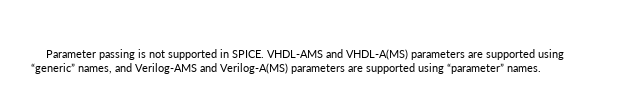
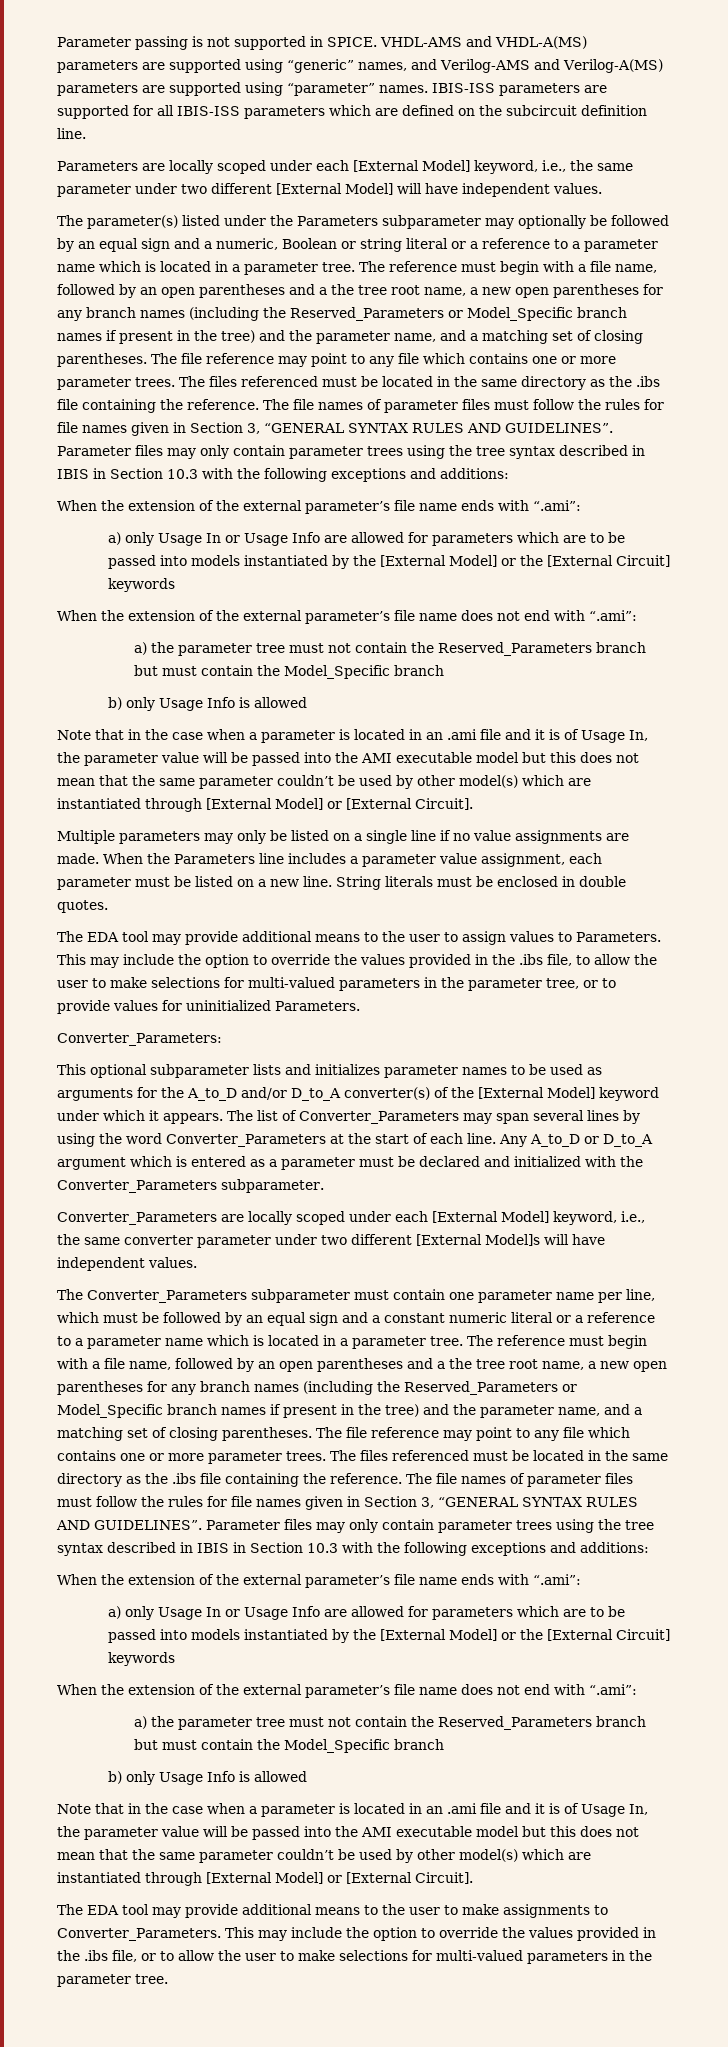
(541, 69) none -> [432,83,607,96] [57,105,647,119] [57,128,86,139] [57,160,633,174] [57,183,602,197] [57,215,669,229] [57,238,658,252] [57,261,657,275] [57,284,663,298] [57,307,627,321] [57,330,643,344] [57,353,616,367] [57,376,660,390] [57,399,664,413] [57,422,613,436] [57,445,645,459] [57,468,509,482] [57,500,581,514] [108,532,626,546] [108,555,671,569] [108,578,176,592] [57,610,637,624] [134,642,647,656] [134,665,445,679] [108,697,308,711] [57,729,648,743] [57,752,639,766] [57,775,591,789] [57,798,473,812] [57,830,629,844] [57,853,602,867] [57,876,626,890] [57,900,108,913] [57,931,661,945] [57,954,657,968] [57,977,616,991] [57,1000,360,1014] [57,1033,222,1046] [57,1064,602,1078] [57,1087,659,1101] [57,1110,640,1124] [57,1133,653,1147] [57,1156,643,1170] [57,1179,324,1193] [57,1211,645,1225] [57,1234,605,1248] [57,1257,197,1271] [57,1289,655,1303] [57,1312,655,1326] [57,1335,647,1349] [57,1358,667,1372] [57,1381,577,1395] [57,1404,642,1418] [57,1427,630,1441] [57,1450,668,1464] [57,1473,633,1487] [57,1496,638,1510] [56,1519,654,1533] [57,1542,649,1556] [57,1574,581,1588] [108,1606,626,1620] [108,1629,671,1643] [108,1652,176,1666] [57,1684,637,1698] [134,1716,647,1730] [134,1739,445,1753] [108,1771,308,1785] [57,1803,648,1817] [57,1826,639,1840] [57,1849,591,1863] [57,1872,473,1886] [57,1904,608,1918] [57,1927,656,1941] [57,1950,652,1964] [57,1974,168,1987] IBIS-ISS parameters are supported for all IBIS-ISS parameters which are defined on the subcircuit definition line. // Parameters are locally scoped under each [External Model] keyword, i.e., the same parameter under two different [External Model] will have independent values. // The parameter(s) listed under the Parameters subparameter may optionally be followed by an equal sign and a numeric, Boolean or string literal or a reference to a parameter name which is located in a parameter tree. The reference must begin with a file name, followed by an open parentheses and a the tree root name, a new open parentheses for any branch names (including the Reserved_Parameters or Model_Specific branch names if present in the tree) and the parameter name, and a matching set of closing parentheses. The file reference may point to any file which contains one or more parameter trees. The files referenced must be located in the same directory as the .ibs file containing the reference. The file names of parameter files must follow the rules for file names given in Section 3, “GENERAL SYNTAX RULES AND GUIDELINES”. Parameter files may only contain parameter trees using the tree syntax described in IBIS in Section 10.3 with the following exceptions and additions: // When the extension of the external parameter’s file name ends with “.ami”: // a) only Usage In or Usage Info are allowed for parameters which are to be passed into models instantiated by the [External Model] or the [External Circuit] keywords // When the extension of the external parameter’s file name does not end with “.ami”: // a) the parameter tree must not contain the Reserved_Parameters branch but must contain the Model_Specific branch // b) only Usage Info is allowed // Note that in the case when a parameter is located in an .ami file and it is of Usage In, the parameter value will be passed into the AMI executable model but this does not mean that the same parameter couldn’t be used by other model(s) which are instantiated through [External Model] or [External Circuit]. // Multiple parameters may only be listed on a single line if no value assignments are made. When the Parameters line includes a parameter value assignment, each parameter must be listed on a new line. String literals must be enclosed in double quotes. // The EDA tool may provide additional means to the user to assign values to Parameters. This may include the option to override the values provided in the .ibs file, to allow the user to make selections for multi-valued parameters in the parameter tree, or to provide values for uninitialized Parameters. // Converter_Parameters: // This optional subparameter lists and initializes parameter names to be used as arguments for the A_to_D and/or D_to_A converter(s) of the [External Model] keyword under which it appears. The list of Converter_Parameters may span several lines by using the word Converter_Parameters at the start of each line. Any A_to_D or D_to_A argument which is entered as a parameter must be declared and initialized with the Converter_Parameters subparameter. // Converter_Parameters are locally scoped under each [External Model] keyword, i.e., the same converter parameter under two different [External Model]s will have independent values. // The Converter_Parameters subparameter must contain one parameter name per line, which must be followed by an equal sign and a constant numeric literal or a reference to a parameter name which is located in a parameter tree. The reference must begin with a file name, followed by an open parentheses and a the tree root name, a new open parentheses for any branch names (including the Reserved_Parameters or Model_Specific branch names if present in the tree) and the parameter name, and a matching set of closing parentheses. The file reference may point to any file which contains one or more parameter trees. The files referenced must be located in the same directory as the .ibs file containing the reference. The file names of parameter files must follow the rules for file names given in Section 3, “GENERAL SYNTAX RULES AND GUIDELINES”. Parameter files may only contain parameter trees using the tree syntax described in IBIS in Section 10.3 with the following exceptions and additions: // When the extension of the external parameter’s file name ends with “.ami”: // a) only Usage In or Usage Info are allowed for parameters which are to be passed into models instantiated by the [External Model] or the [External Circuit] keywords // When the extension of the external parameter’s file name does not end with “.ami”: // a) the parameter tree must not contain the Reserved_Parameters branch but must contain the Model_Specific branch // b) only Usage Info is allowed // Note that in the case when a parameter is located in an .ami file and it is of Usage In, the parameter value will be passed into the AMI executable model but this does not mean that the same parameter couldn’t be used by other model(s) which are instantiated through [External Model] or [External Circuit]. // The EDA tool may provide additional means to the user to make assignments to Converter_Parameters. This may include the option to override the values provided in the .ibs file, or to allow the user to make selections for multi-valued parameters in the parameter tree.

